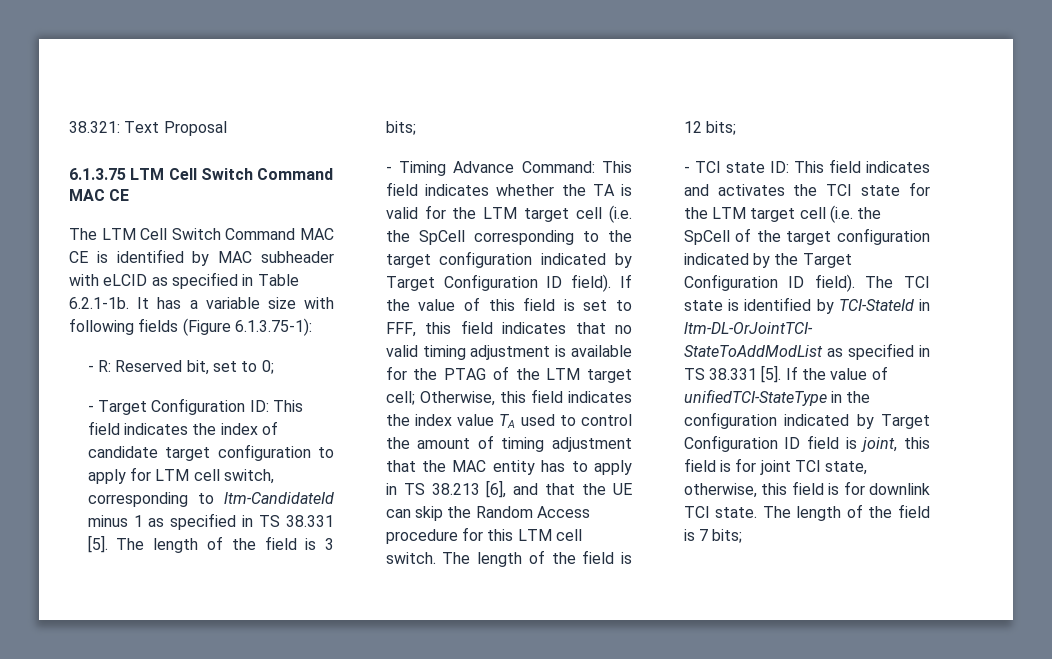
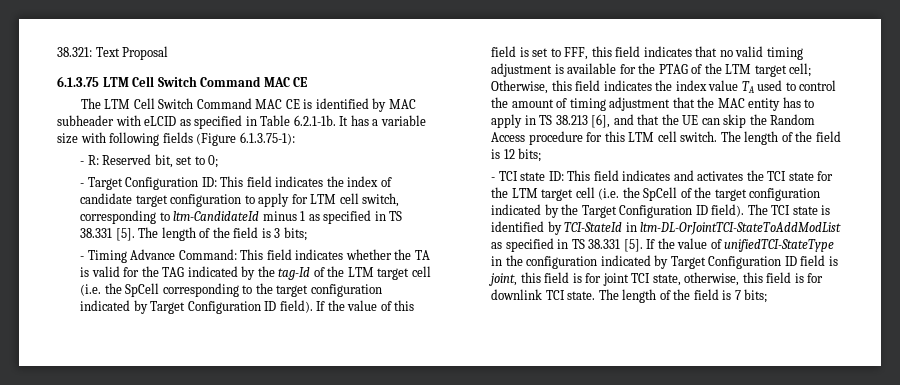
(477, 213) none -> [162,266,345,280] TAG indicated by the tag-Id of the

